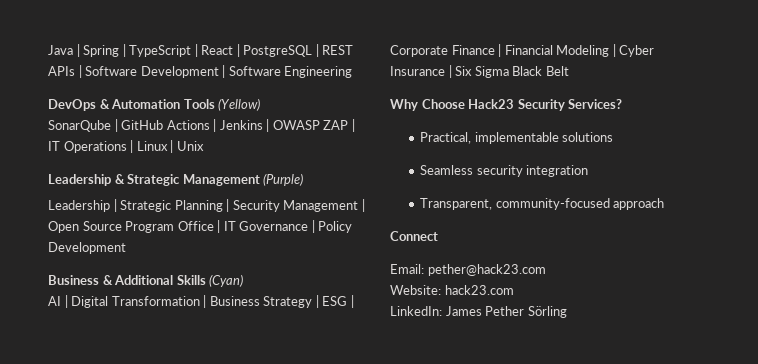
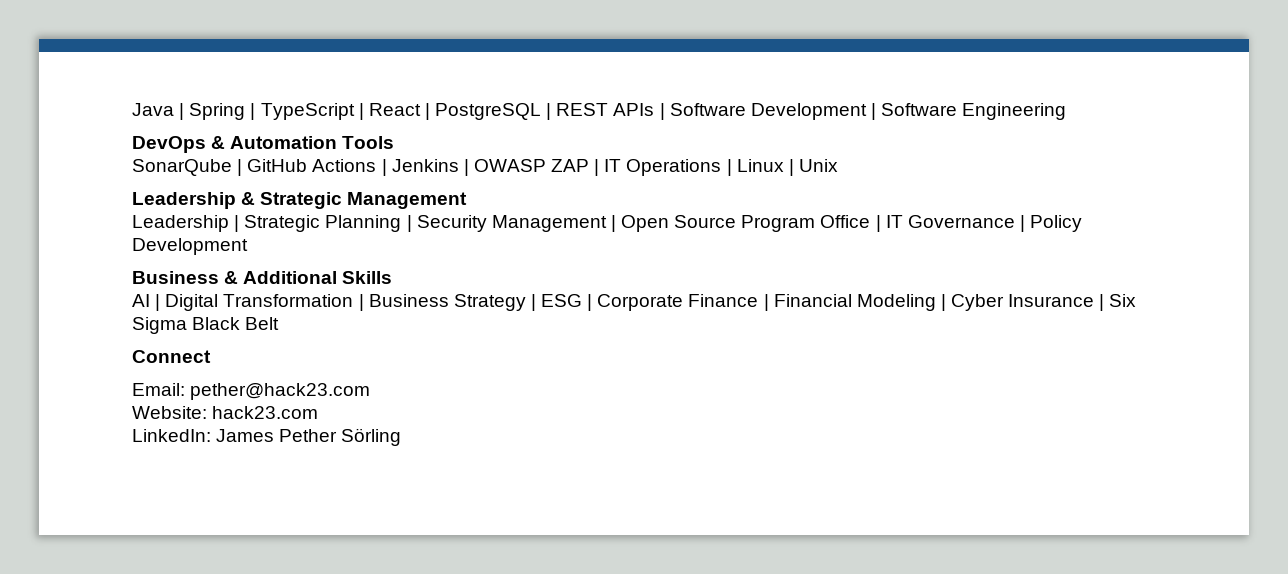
[218,98,261,111] (Yellow) -> (395, 142) none
[263,173,304,186] (Purple) -> (468, 200) none
[209,274,244,287] (Cyan) -> (393, 277) none
[390,99,623,111] [420,132,614,144] [420,165,589,177] [420,198,665,210] // Why Choose Hack23 Security Services? // Practical, implementable solutions // Seamless security integration // Transparent, community-focused approach -> (280, 323) none

